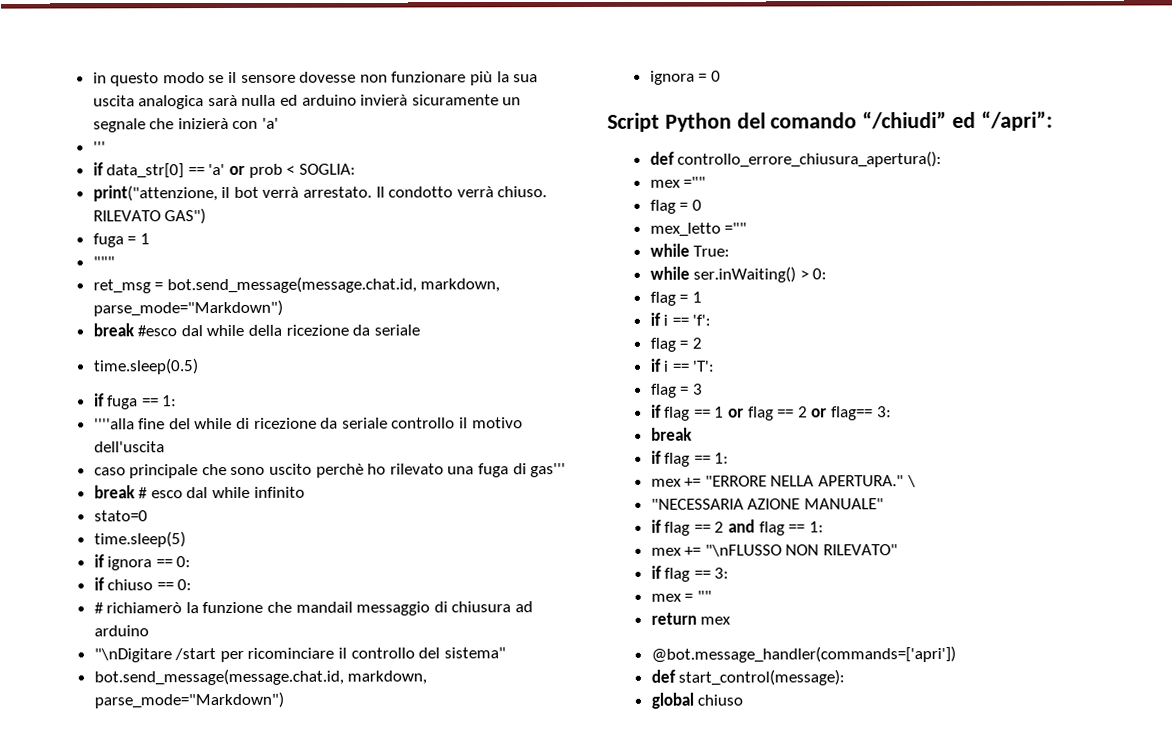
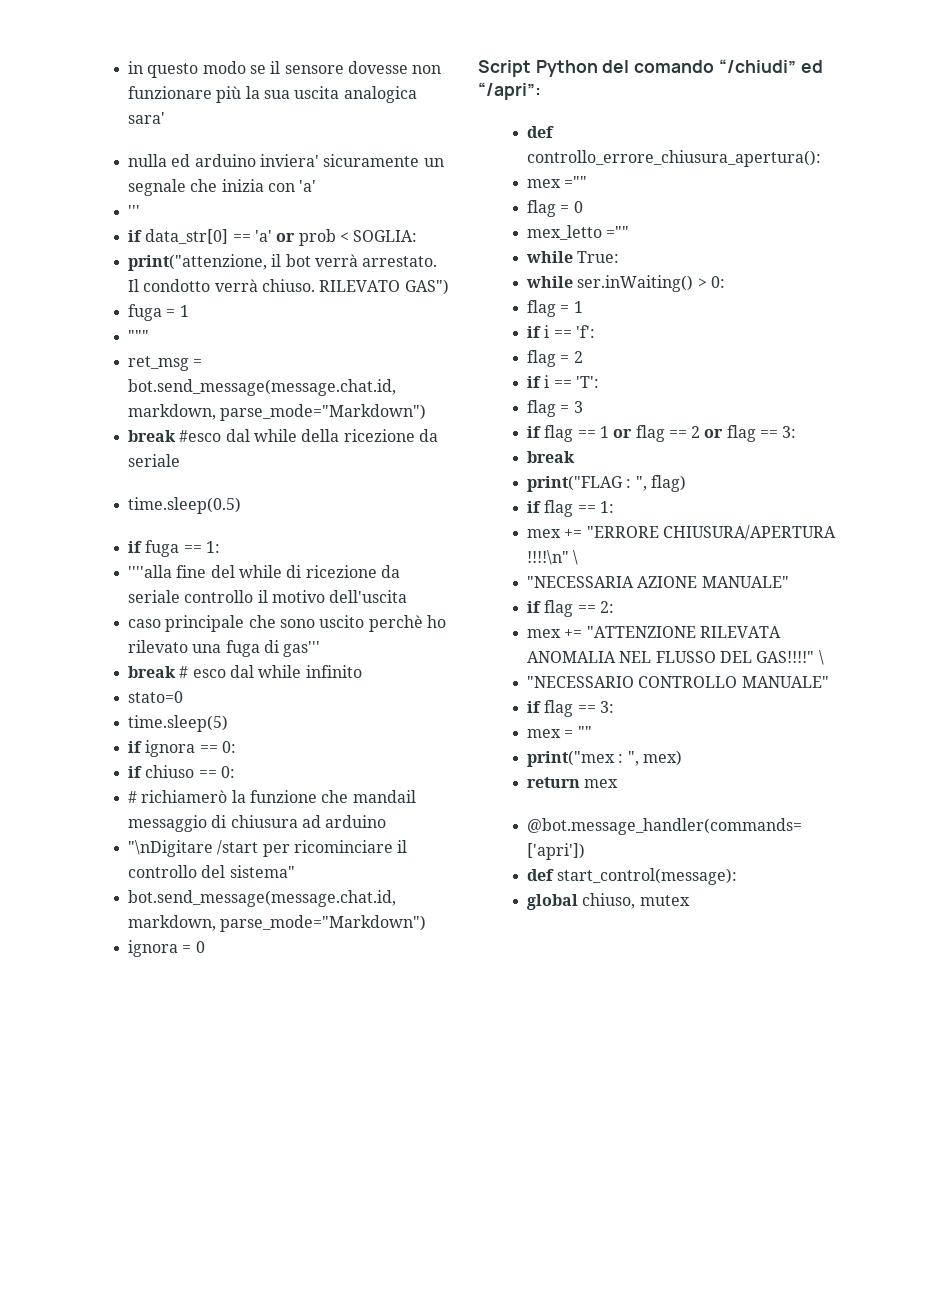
[207,94,238,107] sarà -> [127,112,165,124] sara' //
[360,94,409,106] invierà -> [259,154,319,167] inviera'
[177,118,229,130] inizierà -> [221,179,264,192] inizia
[830,406,873,421] flag== -> [726,425,779,442] flag ==
(693, 434) none -> [526,475,686,492] // print("FLAG : ", flag)
[770,475,905,487] NELLA APERTURA." -> [662,525,836,540] [526,550,569,565] CHIUSURA/APERTURA !!!!\n"
[714,519,824,536] [650,544,899,557] 2 and flag == 1: // mex += "\nFLUSSO NON RILEVATO" -> [599,601,614,613] [526,626,781,638] [526,650,824,665] [526,676,829,688] 2: // mex += "ATTENZIONE RILEVATA ANOMALIA NEL FLUSSO DEL GAS!!!!" \ // "NECESSARIO CONTROLLO MANUALE"
(712, 596) none -> [526,750,682,767] // print("mex : ", mex)
[697,694,744,706] chiuso -> [582,893,690,909] chiuso, mutex

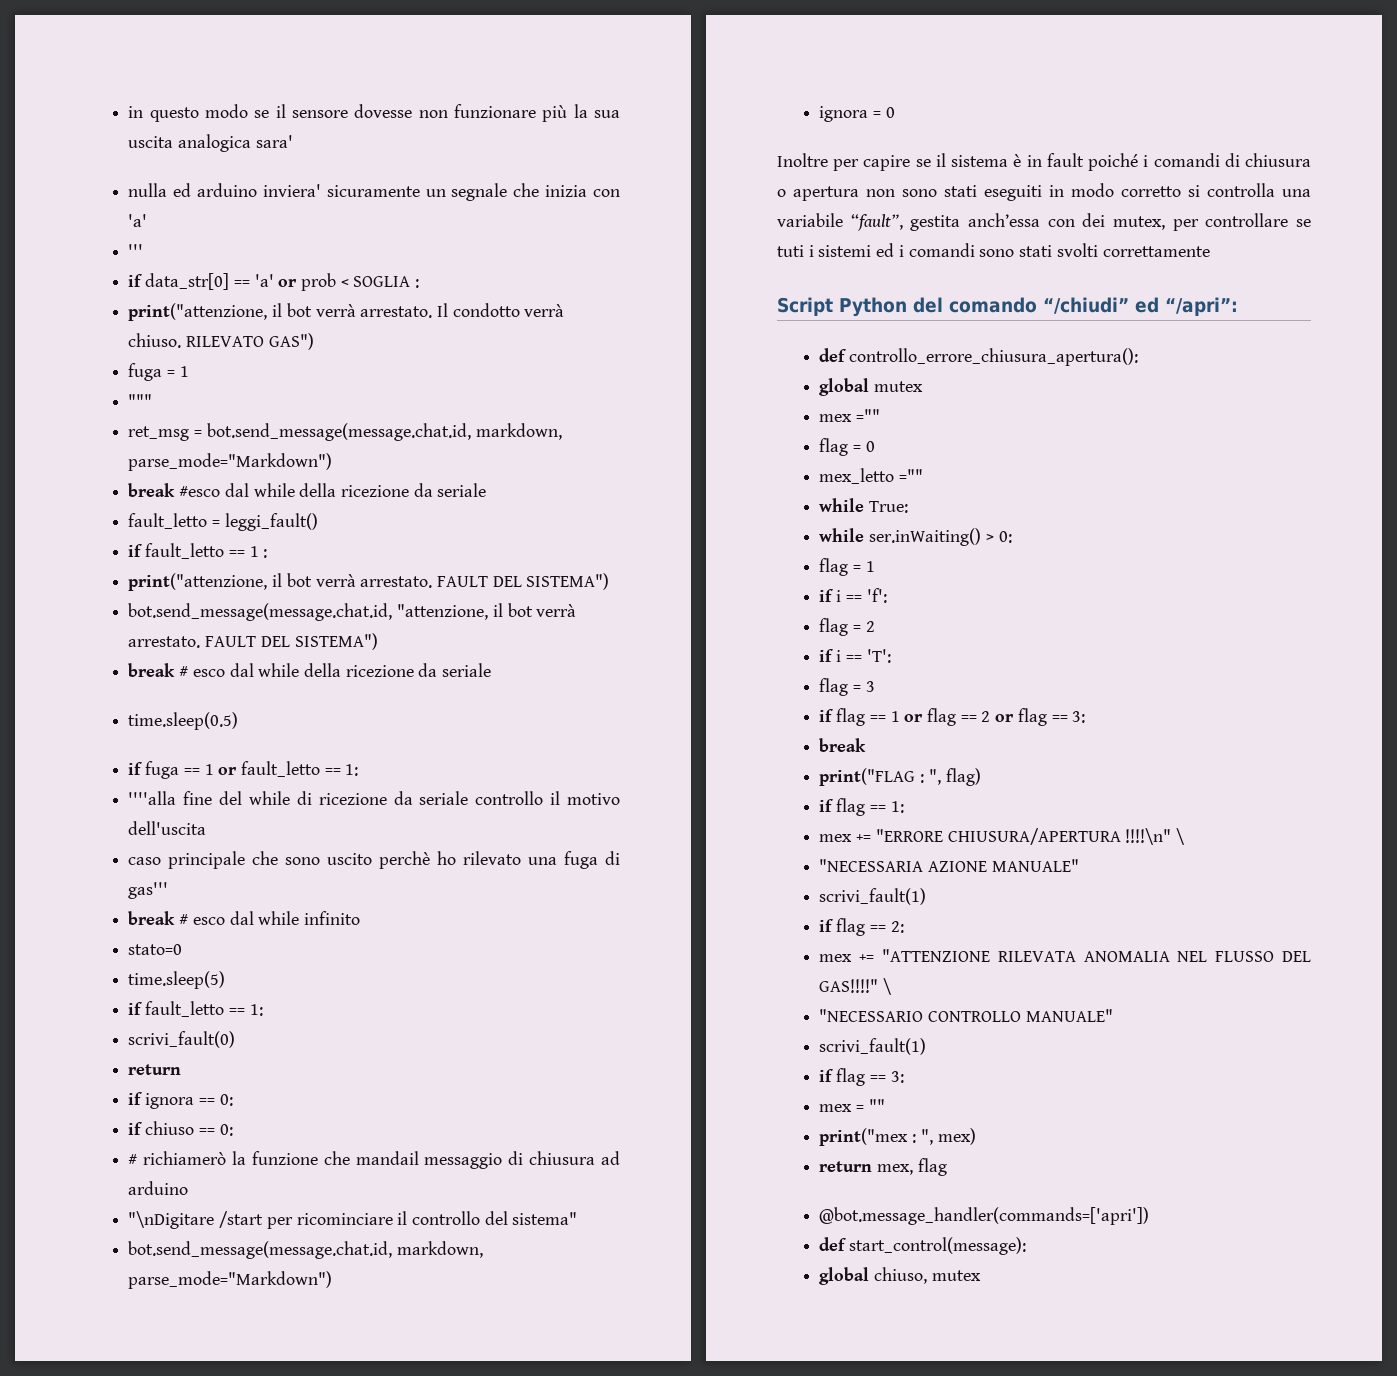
[353,230,418,242] SOGLIA: -> [353,276,420,288] SOGLIA :
(180, 460) none -> [128,513,318,531] [128,543,268,559] [128,573,610,591] [128,603,577,621] [128,633,378,650] [128,663,492,677] // fault_letto = leggi_fault() // if fault_letto == 1 : // print("attenzione, il bot verrà arrestato. FAULT DEL SISTEMA") // bot.send_message(message.chat.id, "attenzione, il bot verrà arrestato. FAULT DEL SISTEMA") // break # esco dal while della ricezione da seriale
(202, 549) none -> [204,761,341,777] 1 or fault_letto ==
(228, 723) none -> [128,1001,263,1017] [128,1031,236,1048] [128,1064,182,1075] // if fault_letto == 1: // scrivi_fault(0) // return
(205, 947) none -> [777,153,1311,171] [777,183,1311,201] [777,213,1311,231] [777,243,1210,257] // Inoltre per capire se il sistema è in fault poiché i comandi di chiusura o apertura non sono stati eseguiti in modo corretto si controlla una variabile “fault”, gestita anch’essa con dei mutex, per controllare se tuti i sistemi ed i comandi sono stati svolti correttamente
(821, 158) none -> [819,378,924,396] // global mutex
(789, 582) none -> [819,888,927,905] // scrivi_fault(1)
(829, 682) none -> [819,1038,927,1055] // scrivi_fault(1)
[584,779,619,788] mex -> [877,1158,947,1176] mex, flag

